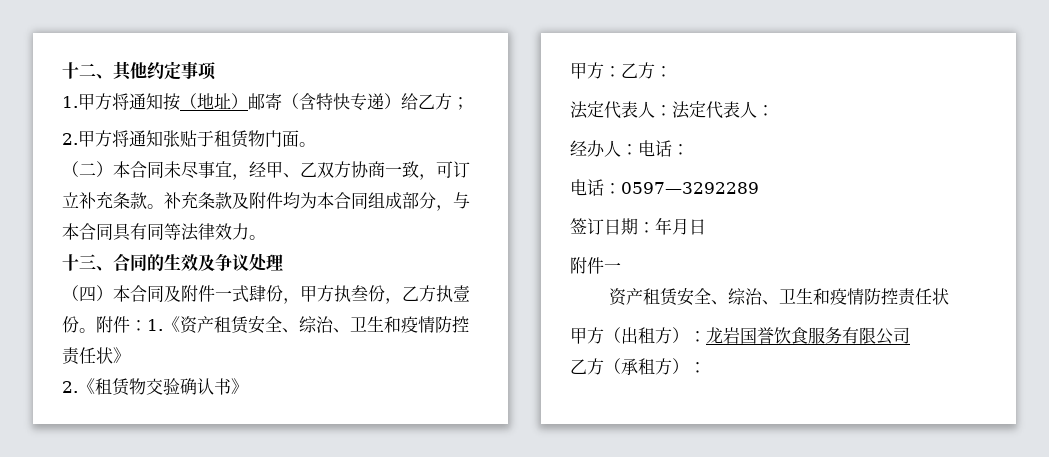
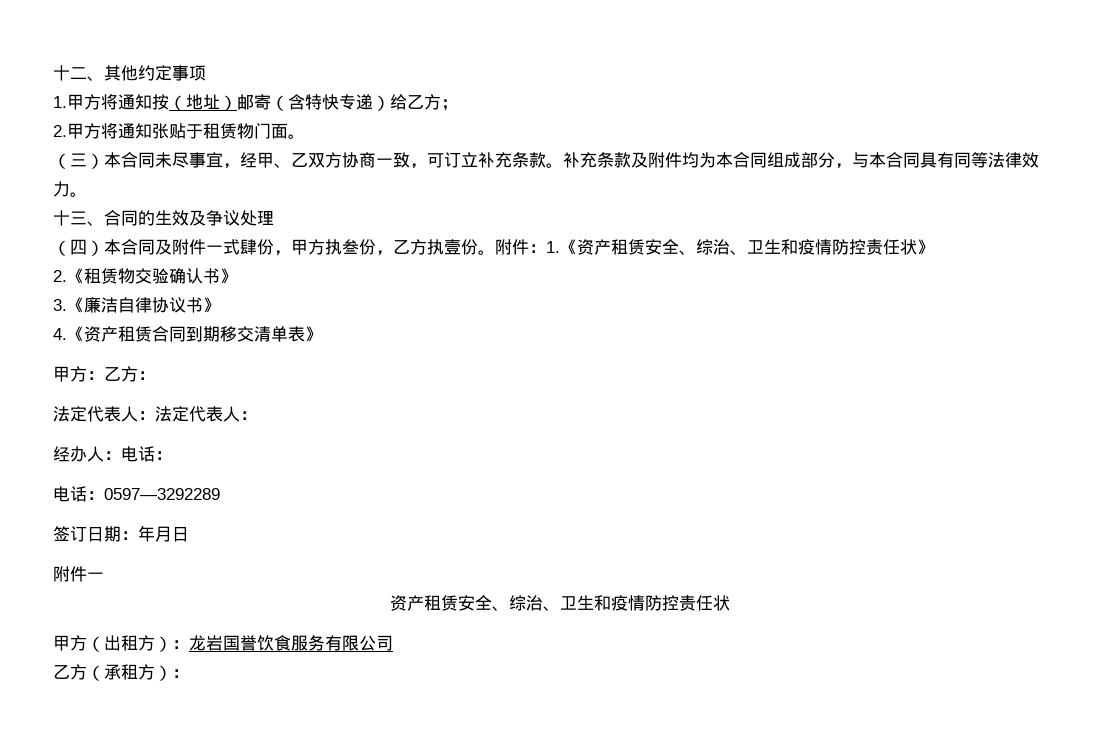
[79,163,96,176] 二 -> [70,153,87,167] 三
(248, 386) none -> [53,297,220,313] [53,326,322,342] // 3.《廉洁自律协议书》 // 4.《资产租赁合同到期移交清单表》

